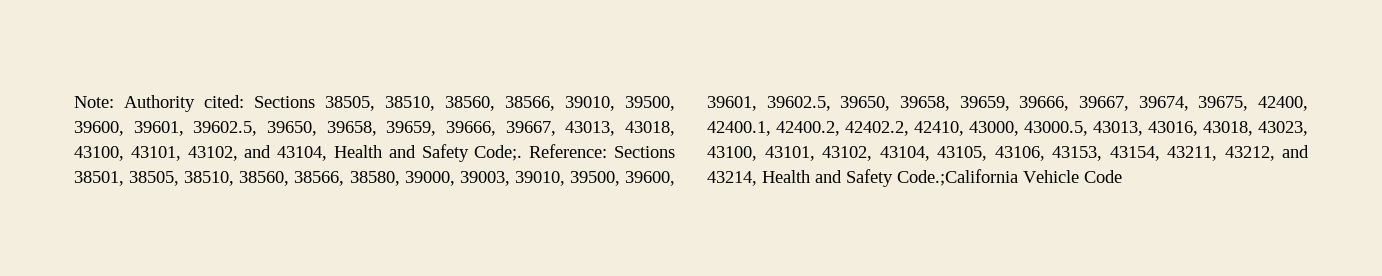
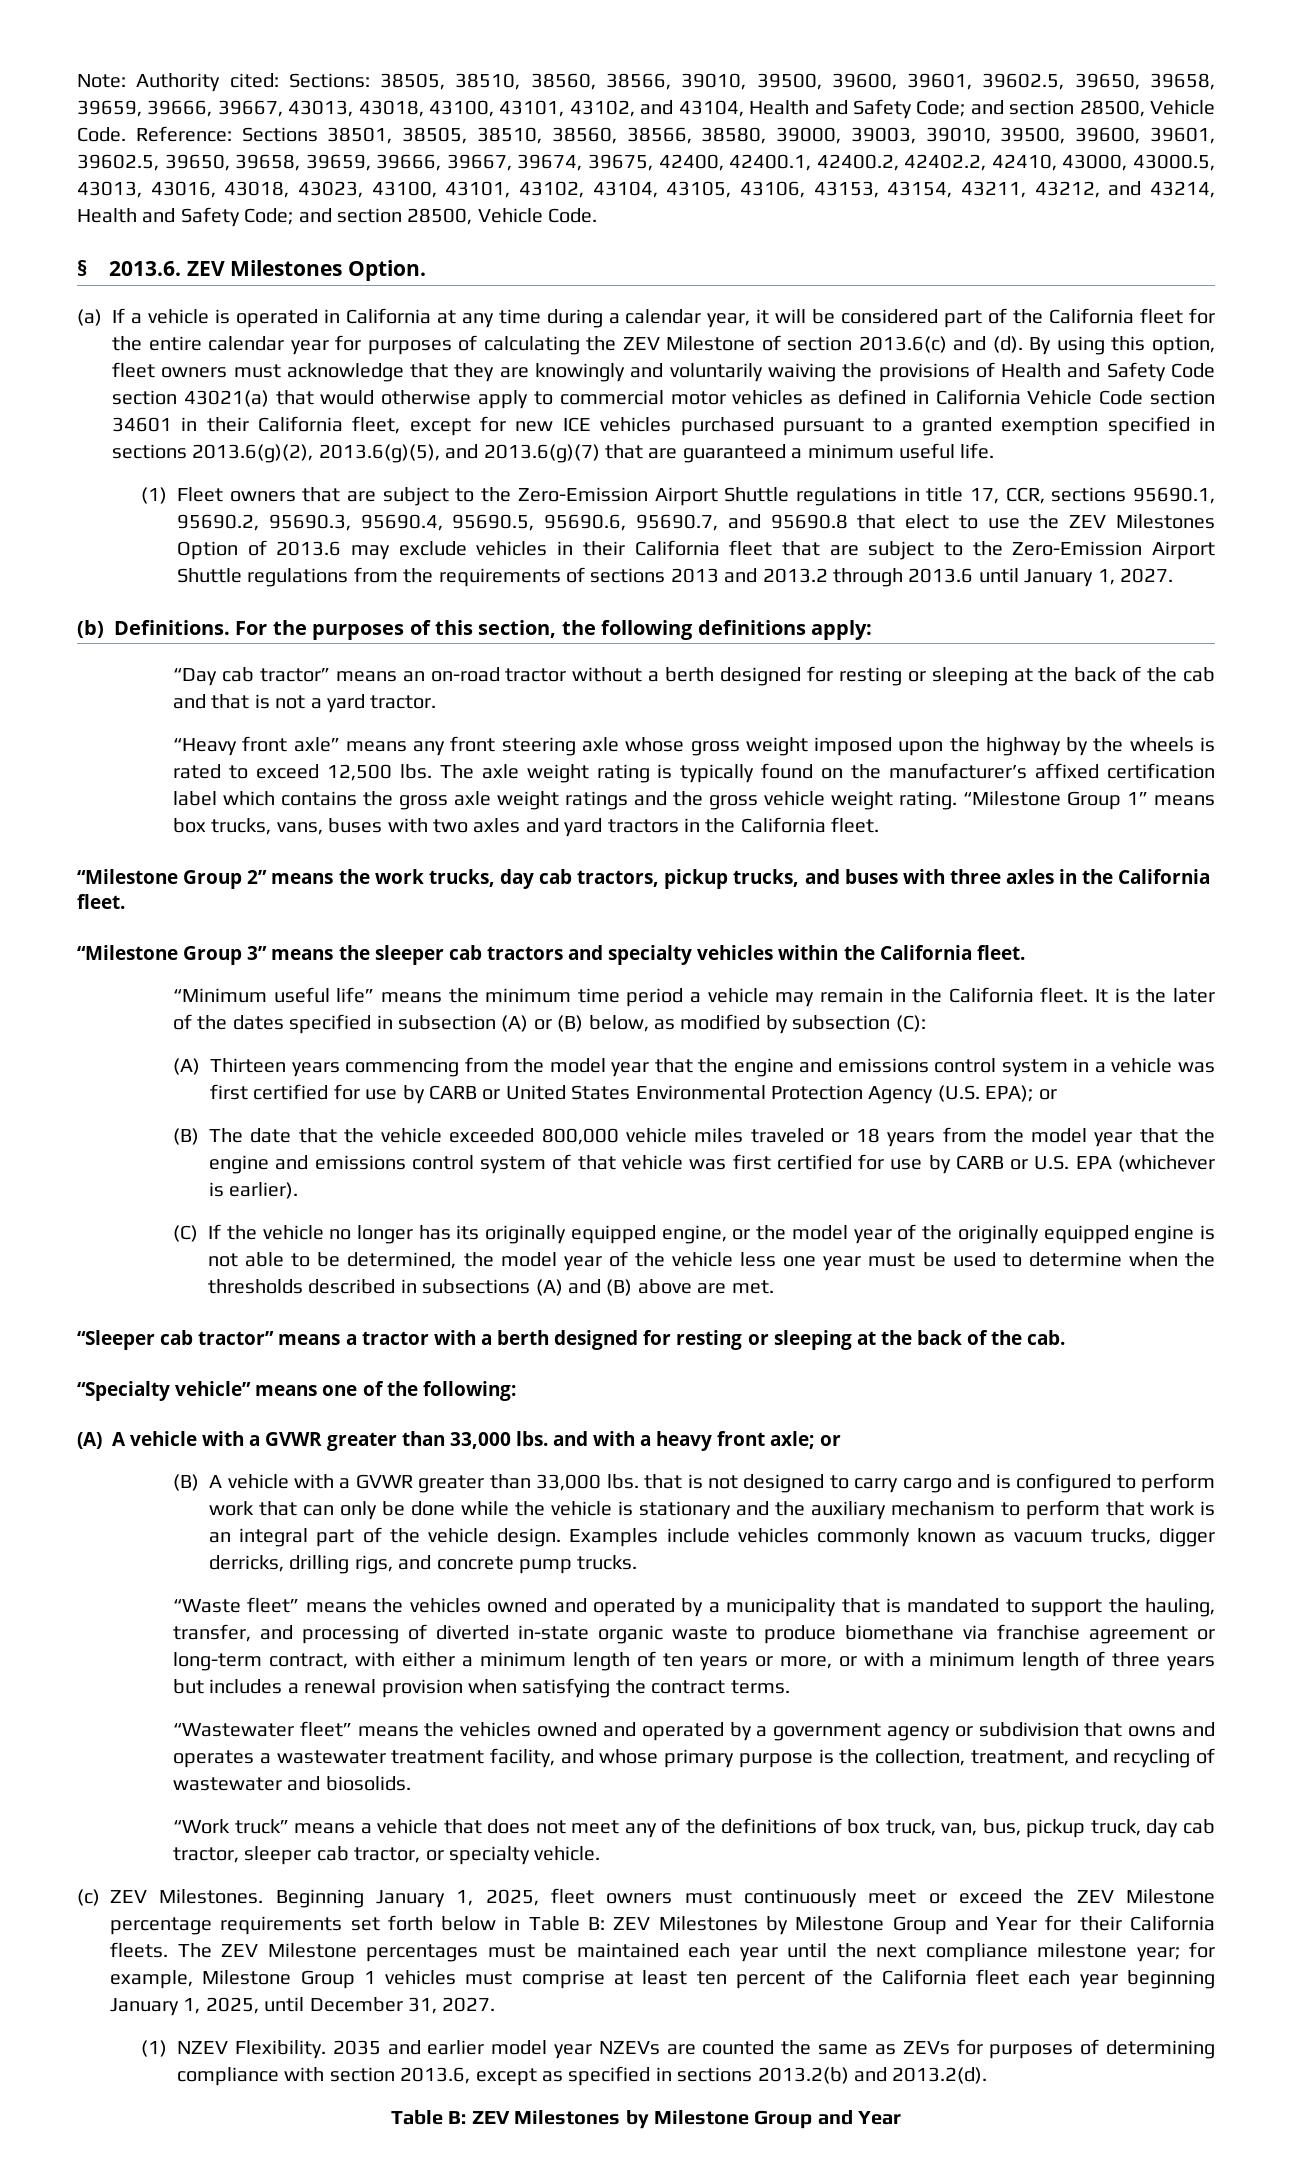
[254,96,315,108] Sections -> [288,73,370,88] Sections:
[474,145,523,161] Code;. -> [916,100,1215,117] [77,127,126,142] Code; and section 28500, Vehicle Code.
[897,169,1122,186] Code.;California Vehicle Code -> [244,208,598,225] [77,260,427,281] [77,308,1215,328] [112,335,1215,355] [112,362,1215,382] [112,389,1215,409] [112,416,1216,436] [112,443,995,463] [141,487,1215,506] [177,514,1216,531] [177,540,1215,560] [177,567,1174,587] [77,620,872,640] [173,666,1215,686] [173,694,437,713] [173,736,1215,756] [173,763,1216,783] [173,791,1216,810] [173,817,880,837] [77,869,1211,889] [77,894,125,909] [77,945,1025,965] [173,987,1215,1007] [173,1014,926,1034] [173,1057,1215,1077] [210,1084,1057,1104] [173,1127,1215,1147] [209,1154,1215,1174] [209,1182,299,1199] [173,1224,1215,1244] [208,1251,1215,1271] [208,1279,774,1296] [77,1330,1066,1350] [77,1381,516,1401] [77,1431,841,1451] [173,1473,1216,1493] [209,1500,1215,1520] [209,1527,1215,1547] [209,1555,638,1574] [173,1597,1215,1617] [173,1624,1215,1644] [173,1651,1215,1671] [173,1678,790,1698] [173,1721,1215,1741] [173,1748,1216,1768] [173,1776,411,1791] [173,1818,1215,1838] [173,1846,601,1865] [77,1888,1216,1908] [110,1915,1215,1935] [110,1942,1215,1962] [110,1969,1215,1989] [110,1997,496,2016] [141,2039,1216,2059] [177,2066,988,2086] [390,2110,902,2129] Code; and section 28500, Vehicle Code. // § 2013.6. ZEV Milestones Option. // (a) If a vehicle is operated in California at any time during a calendar year, it will be considered part of the California fleet for the entire calendar year for purposes of calculating the ZEV Milestone of section 2013.6(c) and (d). By using this option, fleet owners must acknowledge that they are knowingly and voluntarily waiving the provisions of Health and Safety Code section 43021(a) that would otherwise apply to commercial motor vehicles as defined in California Vehicle Code section 34601 in their California fleet, except for new ICE vehicles purchased pursuant to a granted exemption specified in sections 2013.6(g)(2), 2013.6(g)(5), and 2013.6(g)(7) that are guaranteed a minimum useful life. // (1) Fleet owners that are subject to the Zero-Emission Airport Shuttle regulations in title 17, CCR, sections 95690.1, 95690.2, 95690.3, 95690.4, 95690.5, 95690.6, 95690.7, and 95690.8 that elect to use the ZEV Milestones Option of 2013.6 may exclude vehicles in their California fleet that are subject to the Zero-Emission Airport Shuttle regulations from the requirements of sections 2013 and 2013.2 through 2013.6 until January 1, 2027. // (b) Definitions. For the purposes of this section, the following definitions apply: // “Day cab tractor” means an on-road tractor without a berth designed for resting or sleeping at the back of the cab and that is not a yard tractor. // “Heavy front axle” means any front steering axle whose gross weight imposed upon the highway by the wheels is rated to exceed 12,500 lbs. The axle weight rating is typically found on the manufacturer’s affixed certification label which contains the gross axle weight ratings and the gross vehicle weight rating. “Milestone Group 1” means box trucks, vans, buses with two axles and yard tractors in the California fleet. // “Milestone Group 2” means the work trucks, day cab tractors, pickup trucks, and buses with three axles in the California fleet. // “Milestone Group 3” means the sleeper cab tractors and specialty vehicles within the California fleet. // “Minimum useful life” means the minimum time period a vehicle may remain in the California fleet. It is the later of the dates specified in subsection (A) or (B) below, as modified by subsection (C): // (A) Thirteen years commencing from the model year that the engine and emissions control system in a vehicle was first certified for use by CARB or United States Environmental Protection Agency (U.S. EPA); or // (B) The date that the vehicle exceeded 800,000 vehicle miles traveled or 18 years from the model year that the engine and emissions control system of that vehicle was first certified for use by CARB or U.S. EPA (whichever is earlier). // (C) If the vehicle no longer has its originally equipped engine, or the model year of the originally equipped engine is not able to be determined, the model year of the vehicle less one year must be used to determine when the thresholds described in subsections (A) and (B) above are met. // “Sleeper cab tractor” means a tractor with a berth designed for resting or sleeping at the back of the cab. // “Specialty vehicle” means one of the following: // (A) A vehicle with a GVWR greater than 33,000 lbs. and with a heavy front axle; or // (B) A vehicle with a GVWR greater than 33,000 lbs. that is not designed to carry cargo and is configured to perform work that can only be done while the vehicle is stationary and the auxiliary mechanism to perform that work is an integral part of the vehicle design. Examples include vehicles commonly known as vacuum trucks, digger derricks, drilling rigs, and concrete pump trucks. // “Waste fleet” means the vehicles owned and operated by a municipality that is mandated to support the hauling, transfer, and processing of diverted in-state organic waste to produce biomethane via franchise agreement or long-term contract, with either a minimum length of ten years or more, or with a minimum length of three years but includes a renewal provision when satisfying the contract terms. // “Wastewater fleet” means the vehicles owned and operated by a government agency or subdivision that owns and operates a wastewater treatment facility, and whose primary purpose is the collection, treatment, and recycling of wastewater and biosolids. // “Work truck” means a vehicle that does not meet any of the definitions of box truck, van, bus, pickup truck, day cab tractor, sleeper cab tractor, or specialty vehicle. // (c) ZEV Milestones. Beginning January 1, 2025, fleet owners must continuously meet or exceed the ZEV Milestone percentage requirements set forth below in Table B: ZEV Milestones by Milestone Group and Year for their California fleets. The ZEV Milestone percentages must be maintained each year until the next compliance milestone year; for example, Milestone Group 1 vehicles must comprise at least ten percent of the California fleet each year beginning January 1, 2025, until December 31, 2027. // (1) NZEV Flexibility. 2035 and earlier model year NZEVs are counted the same as ZEVs for purposes of determining compliance with section 2013.6, except as specified in sections 2013.2(b) and 2013.2(d). // Table B: ZEV Milestones by Milestone Group and Year

